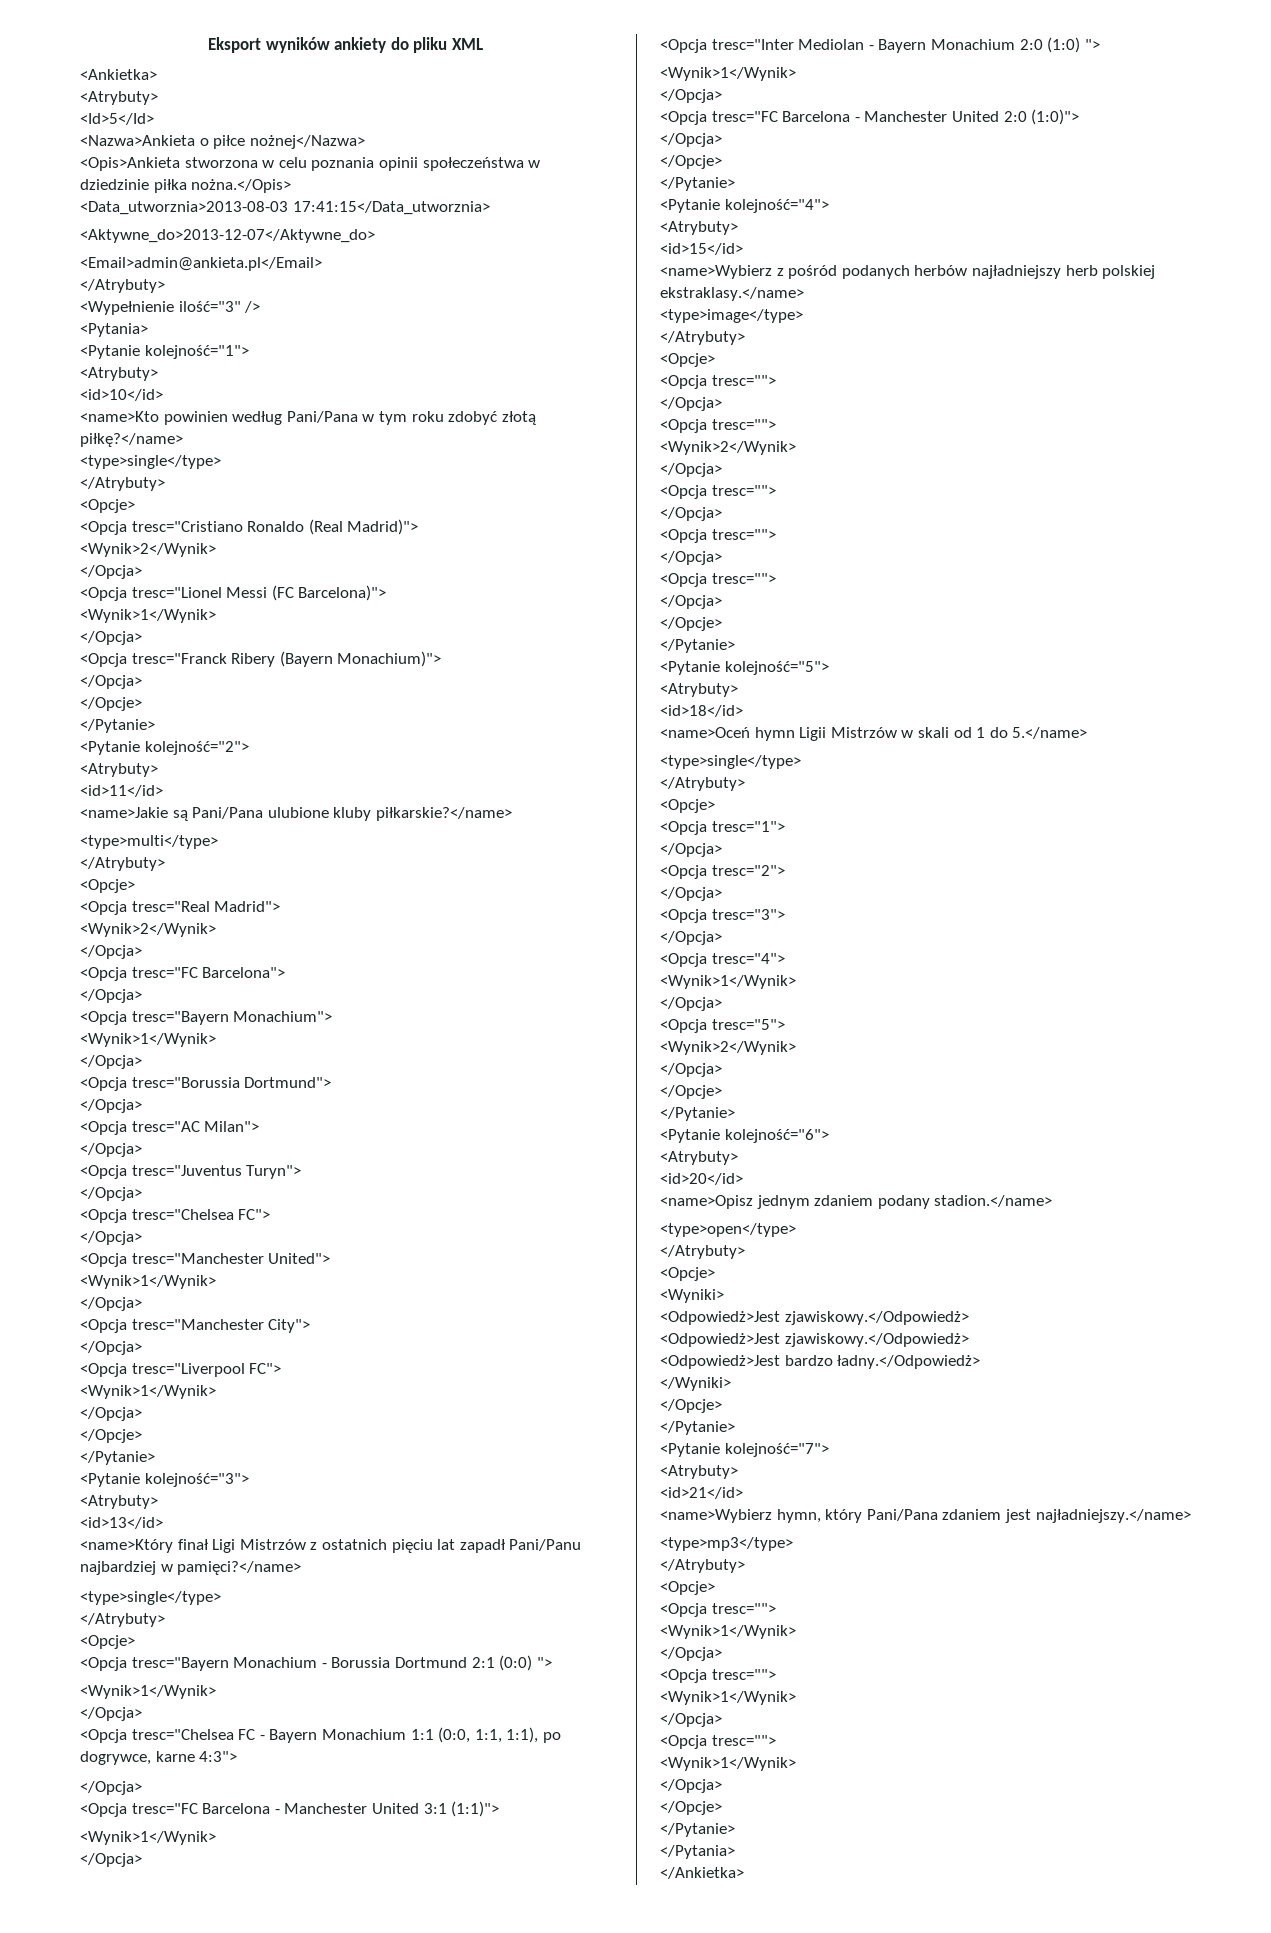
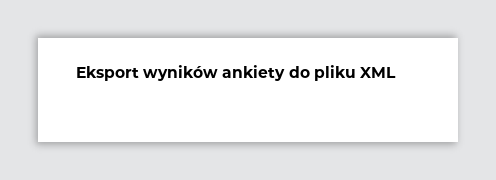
[80,69,157,80] [80,91,158,105] [80,113,154,125] [80,135,365,149] [80,157,541,171] [80,179,292,193] [80,201,490,215] [80,229,375,243] [80,257,322,271] [80,279,165,293] [80,301,261,315] [80,323,148,337] [80,345,249,359] [80,367,158,381] [80,389,163,401] [80,411,536,425] [80,433,183,447] [80,455,221,469] [80,477,165,491] [80,499,135,513] [80,519,419,535] [80,543,216,557] [80,565,142,579] [80,585,387,601] [80,609,216,623] [80,631,142,645] [80,651,442,667] [80,675,142,689] [80,697,142,711] [80,719,155,733] [80,741,249,755] [80,763,158,777] [80,785,163,797] [80,807,512,821] [80,835,218,849] [80,857,165,871] [80,879,135,893] [80,901,281,915] [80,923,216,937] [80,945,142,959] [80,967,286,981] [80,989,142,1003] [80,1011,333,1025] [80,1033,216,1047] [80,1055,142,1069] [80,1077,332,1091] [80,1099,142,1113] [80,1121,260,1135] [80,1143,142,1157] [80,1165,302,1179] [80,1187,142,1201] [80,1209,271,1223] [80,1231,142,1245] [80,1253,331,1267] [80,1275,216,1289] [80,1297,142,1311] [80,1319,311,1333] [80,1341,142,1355] [80,1363,282,1377] [80,1385,216,1399] [80,1407,142,1421] [80,1429,142,1443] [80,1451,155,1465] [80,1473,249,1487] [80,1495,158,1509] [80,1517,163,1529] [80,1539,582,1553] [80,1561,302,1575] [80,1591,221,1605] [80,1613,165,1627] [80,1635,135,1649] [80,1655,552,1671] [80,1685,216,1699] [80,1707,142,1721] [80,1727,561,1743] [80,1751,238,1765] [80,1781,142,1795] [80,1801,500,1817] [80,1831,216,1845] [80,1853,142,1867] [660,37,1100,53] [660,67,796,81] [660,89,722,103] [660,109,1080,125] [660,133,722,147] [660,155,722,169] [660,177,735,191] [660,199,829,213] [660,221,738,235] [660,243,743,255] [660,265,1156,279] [660,287,804,301] [660,309,803,323] [660,331,745,345] [660,353,715,367] [660,375,776,389] [660,397,722,411] [660,419,776,433] [660,441,796,455] [660,463,722,477] [660,485,776,499] [660,507,722,521] [660,529,776,543] [660,551,722,565] [660,573,776,587] [660,595,722,609] [660,617,722,631] [660,639,735,653] [660,661,829,675] [660,683,738,697] [660,705,743,717] [660,727,1088,741] [660,755,801,769] [660,777,745,791] [660,799,715,813] [660,821,785,835] [660,843,722,857] [660,865,785,879] [660,887,722,901] [660,909,785,923] [660,931,722,945] [660,953,785,967] [660,975,796,989] [660,997,722,1011] [660,1019,785,1033] [660,1041,796,1055] [660,1063,722,1077] [660,1085,722,1099] [660,1107,735,1121] [660,1129,829,1143] [660,1151,738,1165] [660,1173,743,1185] [660,1195,1053,1209] [660,1223,796,1237] [660,1245,745,1259] [660,1267,715,1281] [660,1289,724,1303] [660,1311,969,1325] [660,1333,969,1347] [660,1355,981,1369] [660,1377,731,1391] [660,1399,722,1413] [660,1421,735,1435] [660,1443,829,1457] [660,1465,738,1479] [660,1487,743,1499] [660,1509,1191,1523] [660,1537,793,1551] [660,1559,745,1573] [660,1581,715,1595] [660,1603,776,1617] [660,1625,796,1639] [660,1647,722,1661] [660,1669,776,1683] [660,1691,796,1705] [660,1713,722,1727] [660,1735,776,1749] [660,1757,796,1771] [660,1779,722,1793] [660,1801,722,1815] [660,1823,735,1837] [660,1845,735,1859] [660,1867,744,1879] // <Ankietka> // <Atrybuty> // <Id>5</Id> // <Nazwa>Ankieta o piłce nożnej</Nazwa> // <Opis>Ankieta stworzona w celu poznania opinii społeczeństwa w dziedzinie piłka nożna.</Opis> // <Data_utworznia>2013-08-03 17:41:15</Data_utworznia> // <Aktywne_do>2013-12-07</Aktywne_do> // <Email>admin@ankieta.pl</Email> // </Atrybuty> // <Wypełnienie ilość="3" /> // <Pytania> // <Pytanie kolejność="1"> // <Atrybuty> // <id>10</id> // <name>Kto powinien według Pani/Pana w tym roku zdobyć złotą piłkę?</name> // <type>single</type> // </Atrybuty> // <Opcje> // <Opcja tresc="Cristiano Ronaldo (Real Madrid)"> // <Wynik>2</Wynik> // </Opcja> // <Opcja tresc="Lionel Messi (FC Barcelona)"> // <Wynik>1</Wynik> // </Opcja> // <Opcja tresc="Franck Ribery (Bayern Monachium)"> // </Opcja> // </Opcje> // </Pytanie> // <Pytanie kolejność="2"> // <Atrybuty> // <id>11</id> // <name>Jakie są Pani/Pana ulubione kluby piłkarskie?</name> // <type>multi</type> // </Atrybuty> // <Opcje> // <Opcja tresc="Real Madrid"> // <Wynik>2</Wynik> // </Opcja> // <Opcja tresc="FC Barcelona"> // </Opcja> // <Opcja tresc="Bayern Monachium"> // <Wynik>1</Wynik> // </Opcja> // <Opcja tresc="Borussia Dortmund"> // </Opcja> // <Opcja tresc="AC Milan"> // </Opcja> // <Opcja tresc="Juventus Turyn"> // </Opcja> // <Opcja tresc="Chelsea FC"> // </Opcja> // <Opcja tresc="Manchester United"> // <Wynik>1</Wynik> // </Opcja> // <Opcja tresc="Manchester City"> // </Opcja> // <Opcja tresc="Liverpool FC"> // <Wynik>1</Wynik> // </Opcja> // </Opcje> // </Pytanie> // <Pytanie kolejność="3"> // <Atrybuty> // <id>13</id> // <name>Który finał Ligi Mistrzów z ostatnich pięciu lat zapadł Pani/Panu najbardziej w pamięci?</name> // <type>single</type> // </Atrybuty> // <Opcje> // <Opcja tresc="Bayern Monachium - Borussia Dortmund 2:1 (0:0) "> // <Wynik>1</Wynik> // </Opcja> // <Opcja tresc="Chelsea FC - Bayern Monachium 1:1 (0:0, 1:1, 1:1), po dogrywce, karne 4:3"> // </Opcja> // <Opcja tresc="FC Barcelona - Manchester United 3:1 (1:1)"> // <Wynik>1</Wynik> // </Opcja> // <Opcja tresc="Inter Mediolan - Bayern Monachium 2:0 (1:0) "> // <Wynik>1</Wynik> // </Opcja> // <Opcja tresc="FC Barcelona - Manchester United 2:0 (1:0)"> // </Opcja> // </Opcje> // </Pytanie> // <Pytanie kolejność="4"> // <Atrybuty> // <id>15</id> // <name>Wybierz z pośród podanych herbów najładniejszy herb polskiej ekstraklasy.</name> // <type>image</type> // </Atrybuty> // <Opcje> // <Opcja tresc=""> // </Opcja> // <Opcja tresc=""> // <Wynik>2</Wynik> // </Opcja> // <Opcja tresc=""> // </Opcja> // <Opcja tresc=""> // </Opcja> // <Opcja tresc=""> // </Opcja> // </Opcje> // </Pytanie> // <Pytanie kolejność="5"> // <Atrybuty> // <id>18</id> // <name>Oceń hymn Ligii Mistrzów w skali od 1 do 5.</name> // <type>single</type> // </Atrybuty> // <Opcje> // <Opcja tresc="1"> // </Opcja> // <Opcja tresc="2"> // </Opcja> // <Opcja tresc="3"> // </Opcja> // <Opcja tresc="4"> // <Wynik>1</Wynik> // </Opcja> // <Opcja tresc="5"> // <Wynik>2</Wynik> // </Opcja> // </Opcje> // </Pytanie> // <Pytanie kolejność="6"> // <Atrybuty> // <id>20</id> // <name>Opisz jednym zdaniem podany stadion.</name> // <type>open</type> // </Atrybuty> // <Opcje> // <Wyniki> // <Odpowiedż>Jest zjawiskowy.</Odpowiedż> // <Odpowiedż>Jest zjawiskowy.</Odpowiedż> // <Odpowiedż>Jest bardzo ładny.</Odpowiedż> // </Wyniki> // </Opcje> // </Pytanie> // <Pytanie kolejność="7"> // <Atrybuty> // <id>21</id> // <name>Wybierz hymn, który Pani/Pana zdaniem jest najładniejszy.</name> // <type>mp3</type> // </Atrybuty> // <Opcje> // <Opcja tresc=""> // <Wynik>1</Wynik> // </Opcja> // <Opcja tresc=""> // <Wynik>1</Wynik> // </Opcja> // <Opcja tresc=""> // <Wynik>1</Wynik> // </Opcja> // </Opcje> // </Pytanie> // </Pytania> // </Ankietka> -> (396, 72) none

